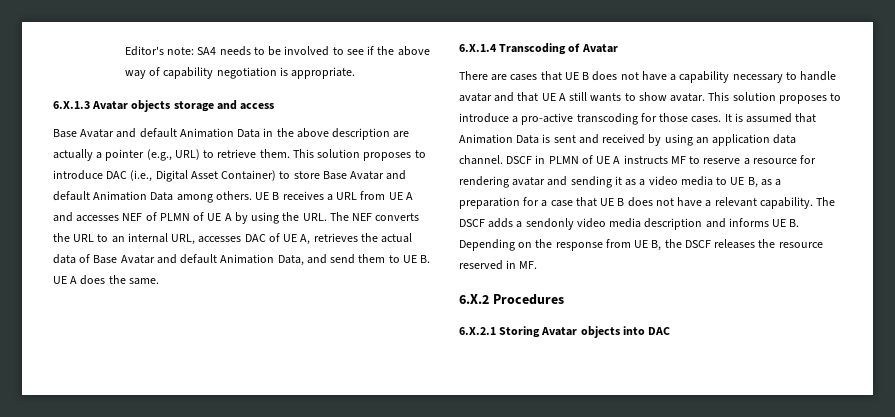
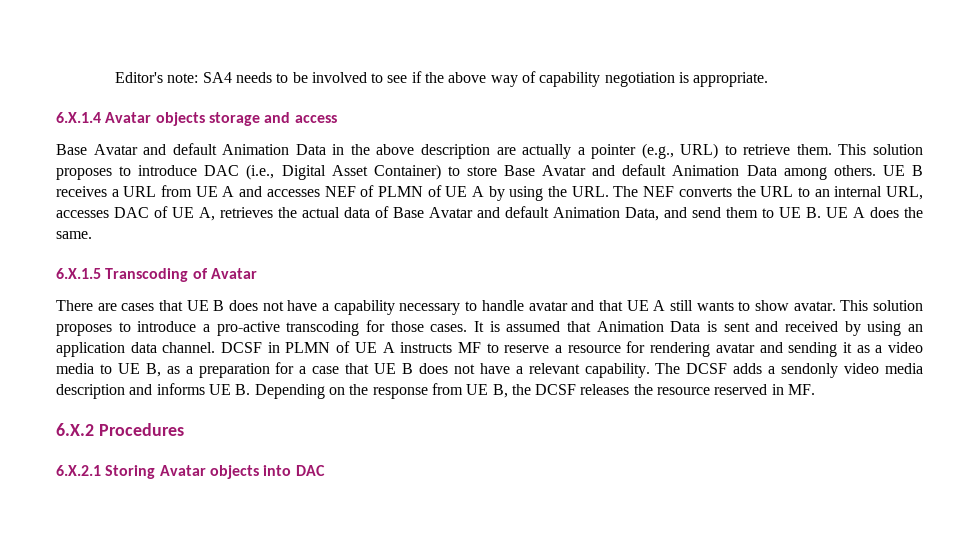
[53,101,90,109] 6.X.1.3 -> [56,112,101,123] 6.X.1.4
[459,44,497,52] 6.X.1.4 -> [56,268,101,279] 6.X.1.5
[506,156,533,164] DSCF -> [221,342,263,353] DCSF
[459,219,485,227] DSCF -> [686,363,728,374] DCSF
[684,240,711,248] DSCF -> [535,384,577,395] DCSF

